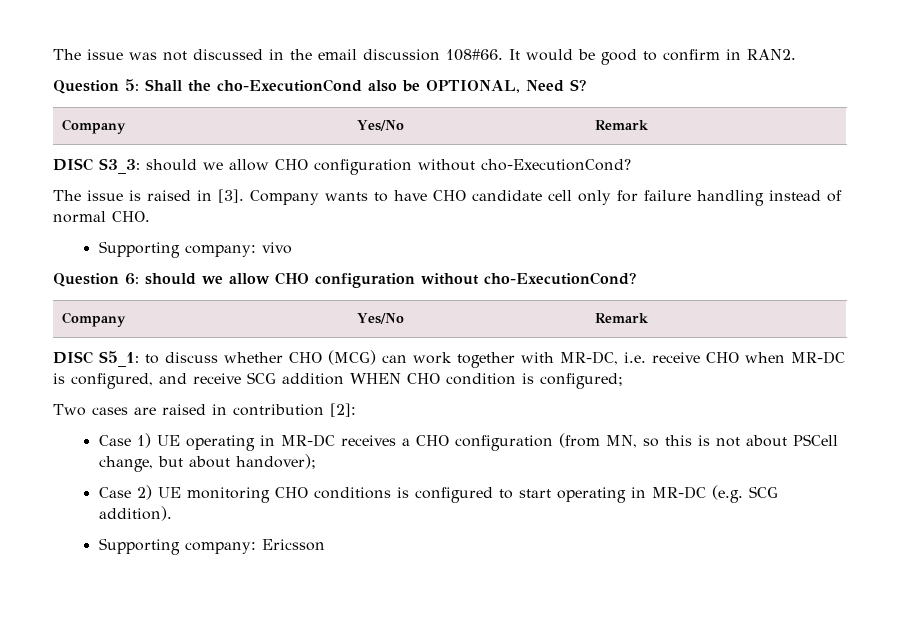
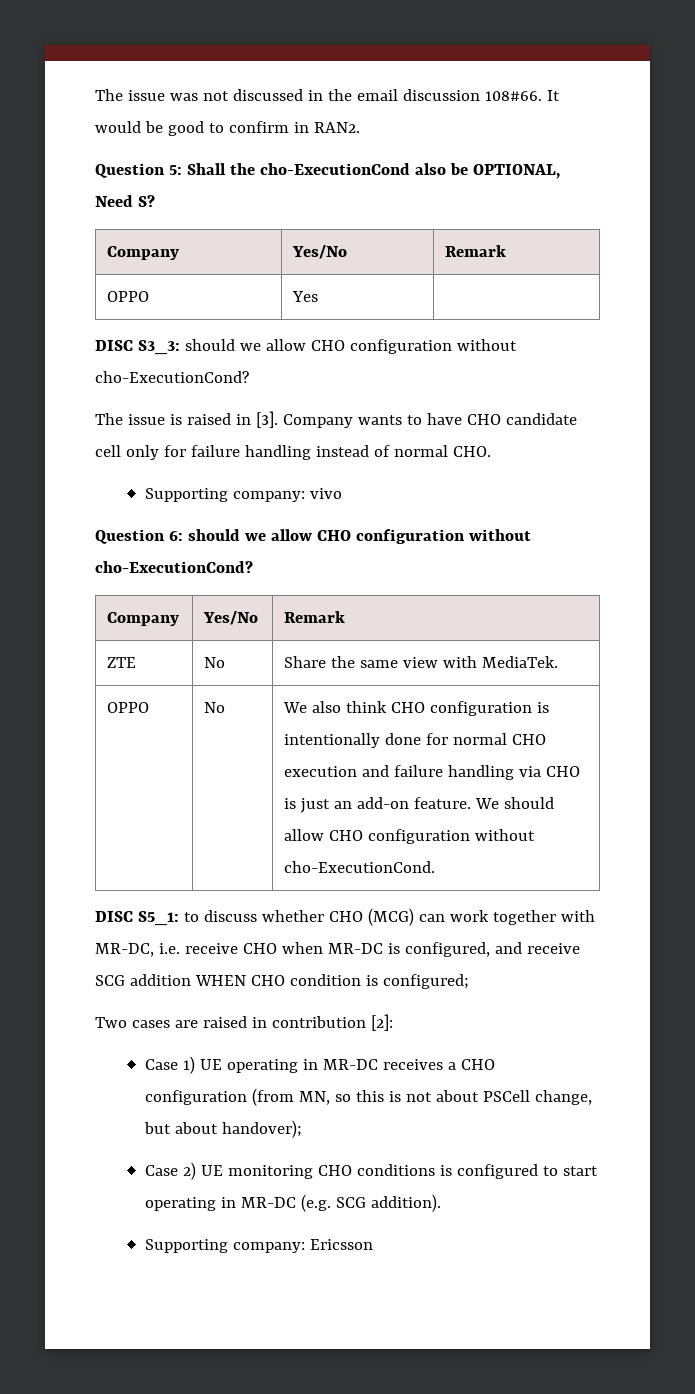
(649, 125) none -> [107,291,150,302] [292,291,319,302] // OPPO | Yes |
(649, 318) none -> [107,657,137,668] [204,657,226,668] [284,656,559,668] [107,702,150,713] [204,702,226,713] [283,701,550,716] [284,733,547,748] [284,765,581,780] [284,797,555,813] [284,829,536,844] [284,861,436,873] // ZTE | No | Share the same view with MediaTek. // OPPO | No | We also think CHO configuration is intentionally done for normal CHO execution and failure handling via CHO is just an add-on feature. We should allow CHO configuration without cho-ExecutionCond.

